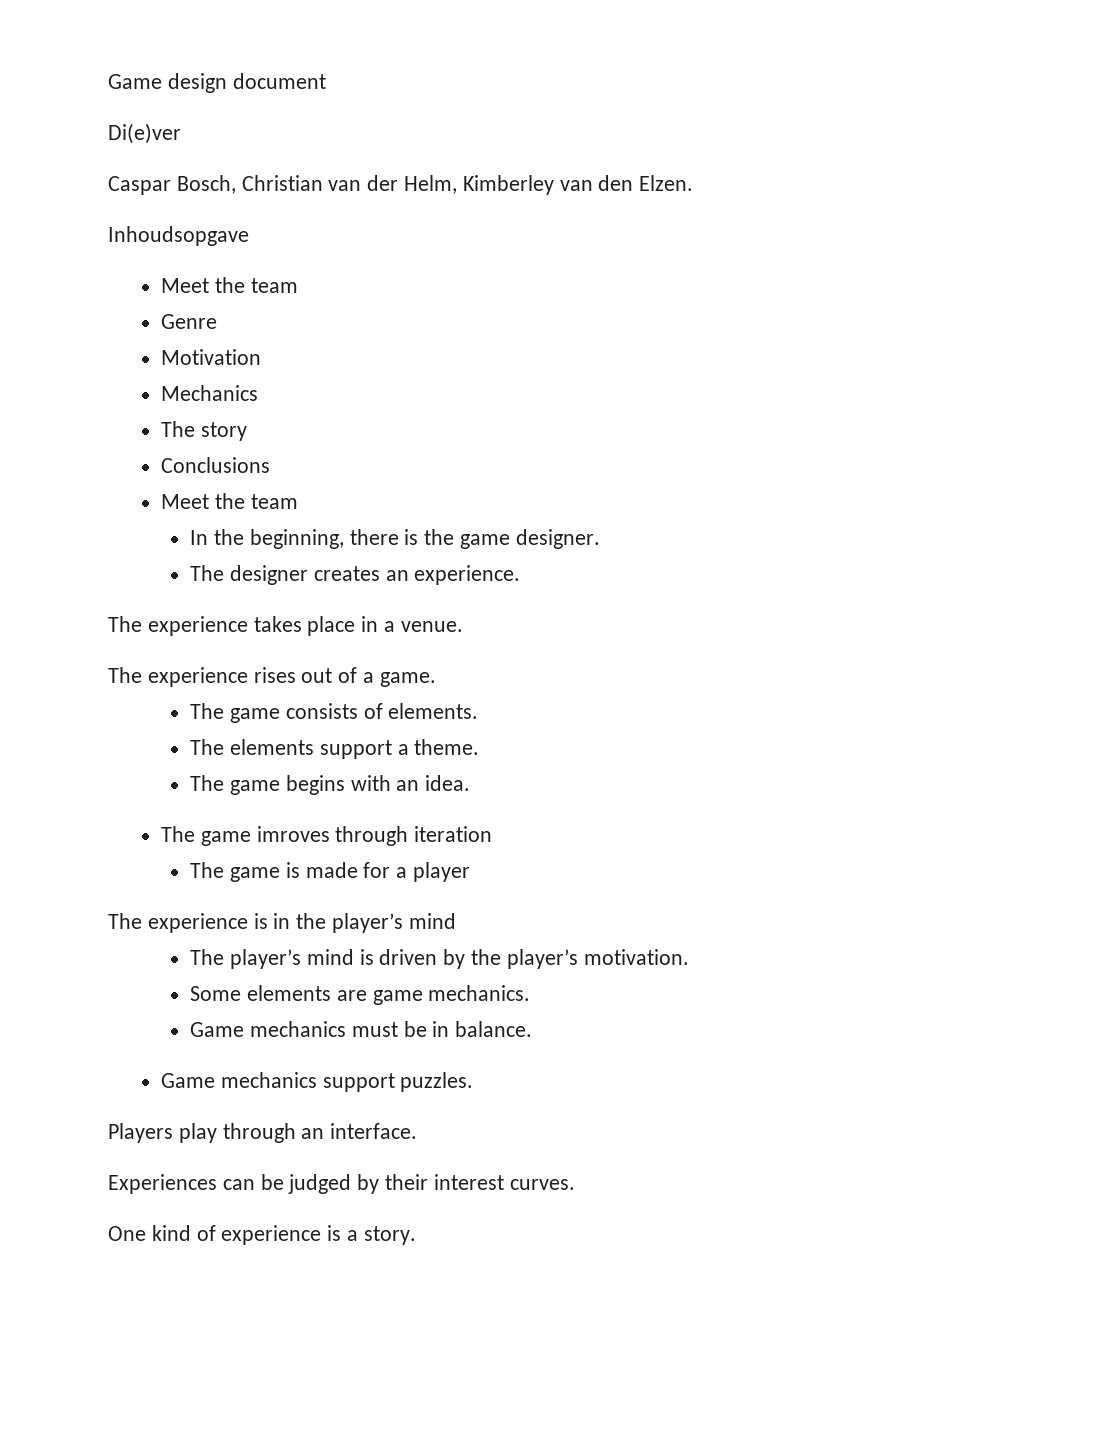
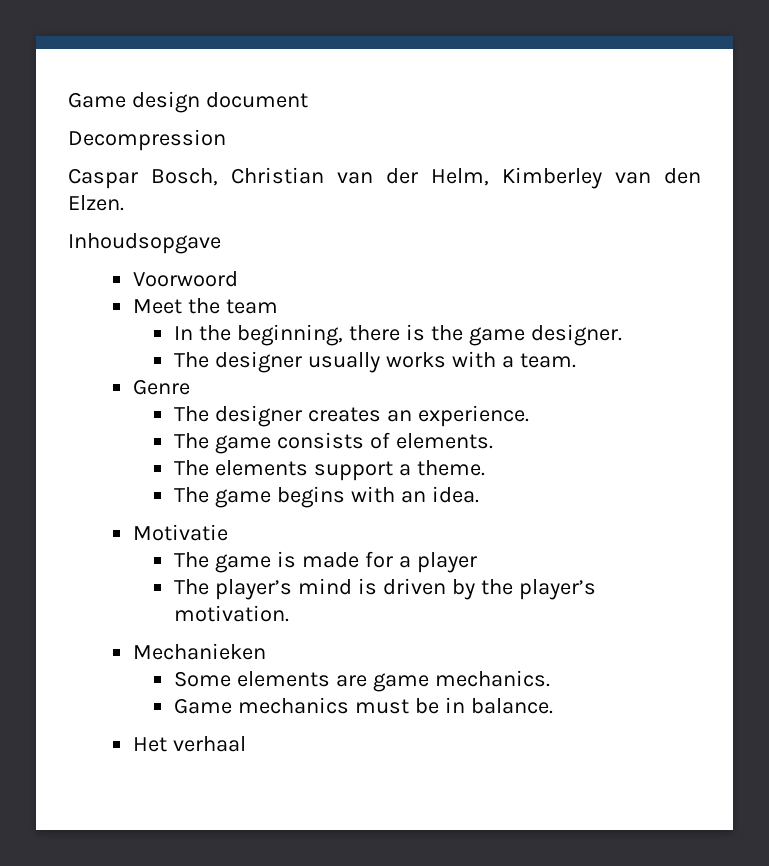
[108,123,181,144] Di(e)ver -> [68,129,226,151] Decompression
[160,277,298,293] [160,314,217,329] [160,349,261,365] [160,385,258,401] [160,421,247,441] [160,457,270,473] Meet the team // Genre // Motivation // Mechanics // The story // Conclusions -> [133,271,239,287] Voorwoord
(600, 539) none -> [173,351,576,373] [133,379,191,395] // The designer usually works with a team. // Genre
[108,616,463,636] [108,667,436,687] // The experience takes place in a venue. // The experience rises out of a game. -> (529, 416) none
[160,826,493,846] The game imroves through iteration -> [133,524,229,541] Motivatie
[108,913,456,933] // The experience is in the player’s mind -> (477, 562) none
(689, 957) none -> [133,643,267,660] // Mechanieken
[160,1072,474,1092] [108,1123,418,1143] [108,1174,575,1194] [108,1225,416,1245] Game mechanics support puzzles. // Players play through an interface. // Experiences can be judged by their interest curves. // One kind of experience is a story. -> [133,736,247,752] Het verhaal

